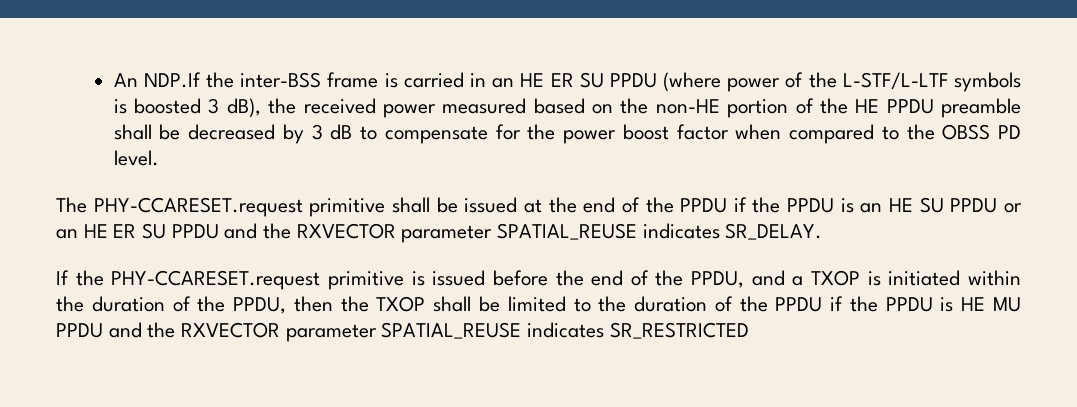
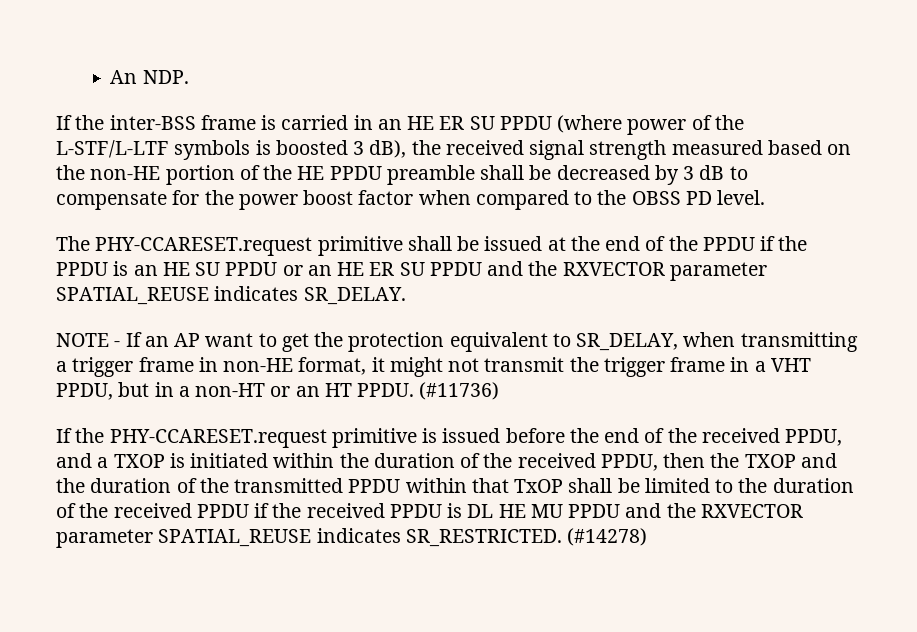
[143,72,201,88] NDP.If -> [142,70,189,84] [56,115,72,130] NDP. // If
[382,104,436,118] power -> [529,140,667,160] signal strength
(823, 231) none -> [56,332,858,352] [56,357,811,377] [56,382,500,400] // NOTE - If an AP want to get the protection equivalent to SR_DELAY, when transmitting a trigger frame in non-HE format, it might not transmit the trigger frame in a VHT PPDU, but in a non-HT or an HT PPDU. (#11736)
(684, 278) none -> [701,428,780,443] received
(226, 304) none -> [517,453,596,468] received
(426, 304) none -> [800,453,837,468] [56,478,564,493] and the duration of the transmitted PPDU within that TxOP
[775,296,954,312] PPDU if the PPDU is -> [113,503,494,518] received PPDU if the received PPDU is DL
[609,322,749,339] SR_RESTRICTED -> [405,528,648,547] SR_RESTRICTED. (#14278)

